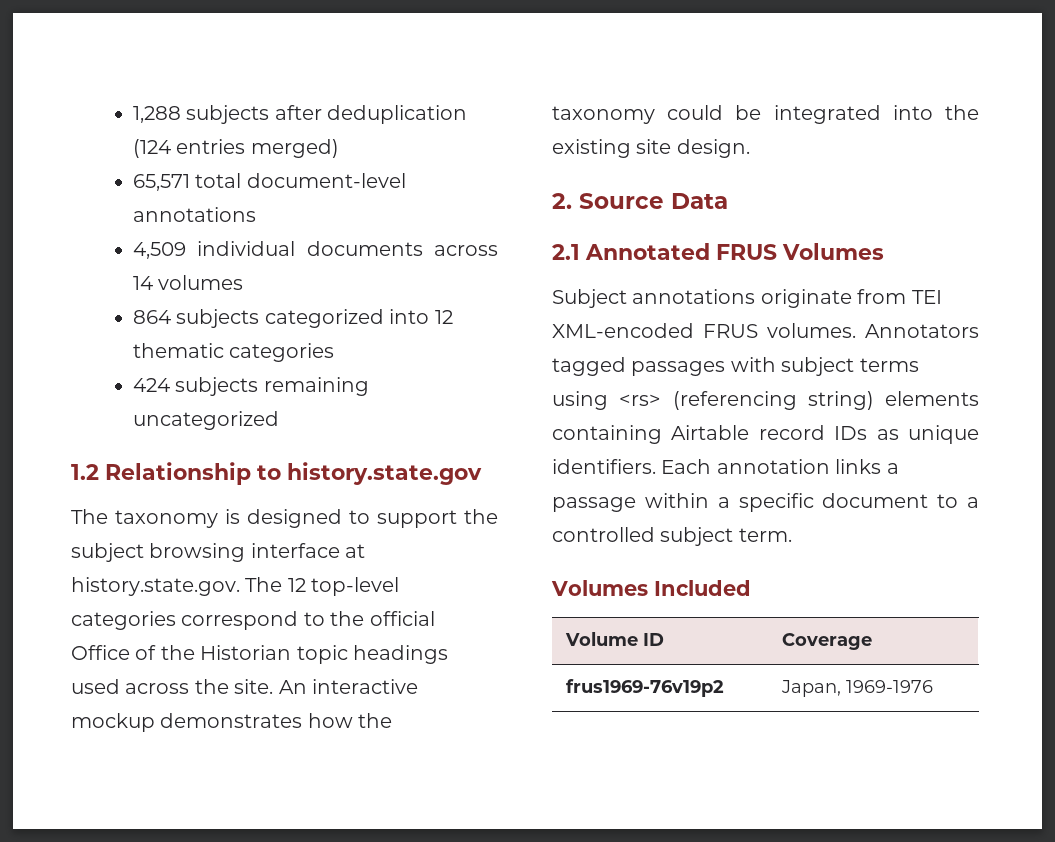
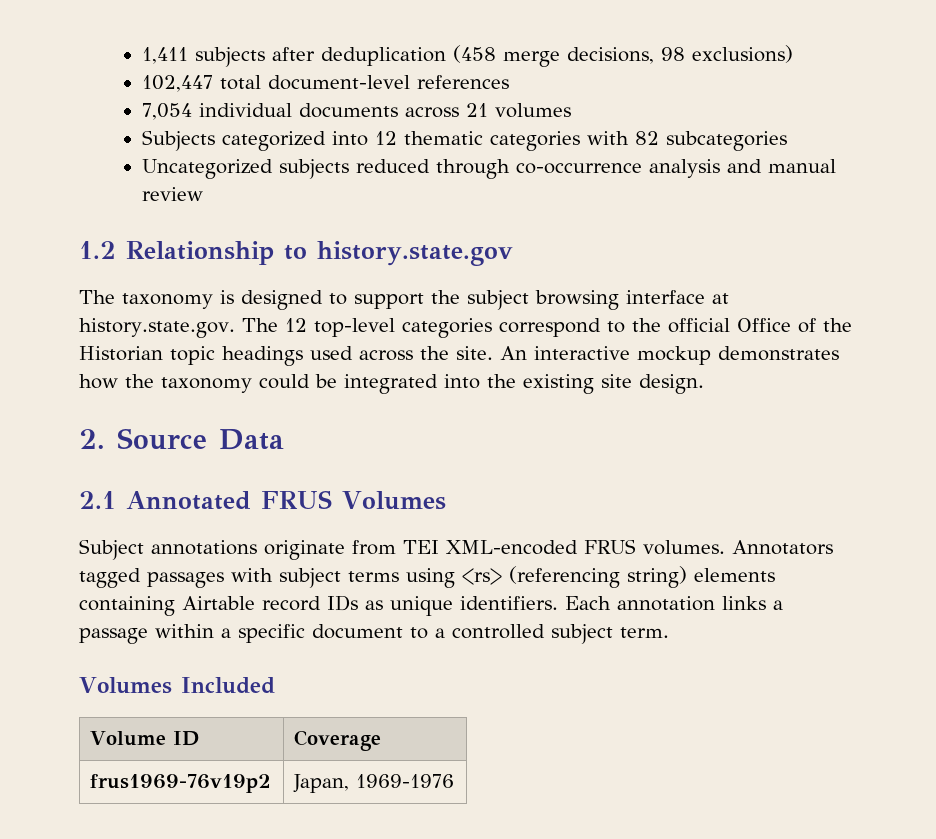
[132,106,181,123] 1,288 -> [142,47,189,64] 1,411
[132,139,339,158] [132,173,406,191] [132,207,256,222] [132,242,186,259] (124 entries merged) // 65,571 total document-level annotations // 4,509 -> [453,45,794,67] [142,75,510,92] [142,103,193,120] (458 merge decisions, 98 exclusions) // 102,447 total document-level references // 7,054
[132,276,153,290] 14 -> [466,103,489,117] 21
[132,309,260,328] 864 subjects -> [142,130,216,151] Subjects
[132,377,369,396] [132,411,279,430] // 424 subjects remaining uncategorized -> [587,131,788,151] [142,159,837,179] [142,187,204,201] with 82 subcategories // Uncategorized subjects reduced through co-occurrence analysis and manual review

